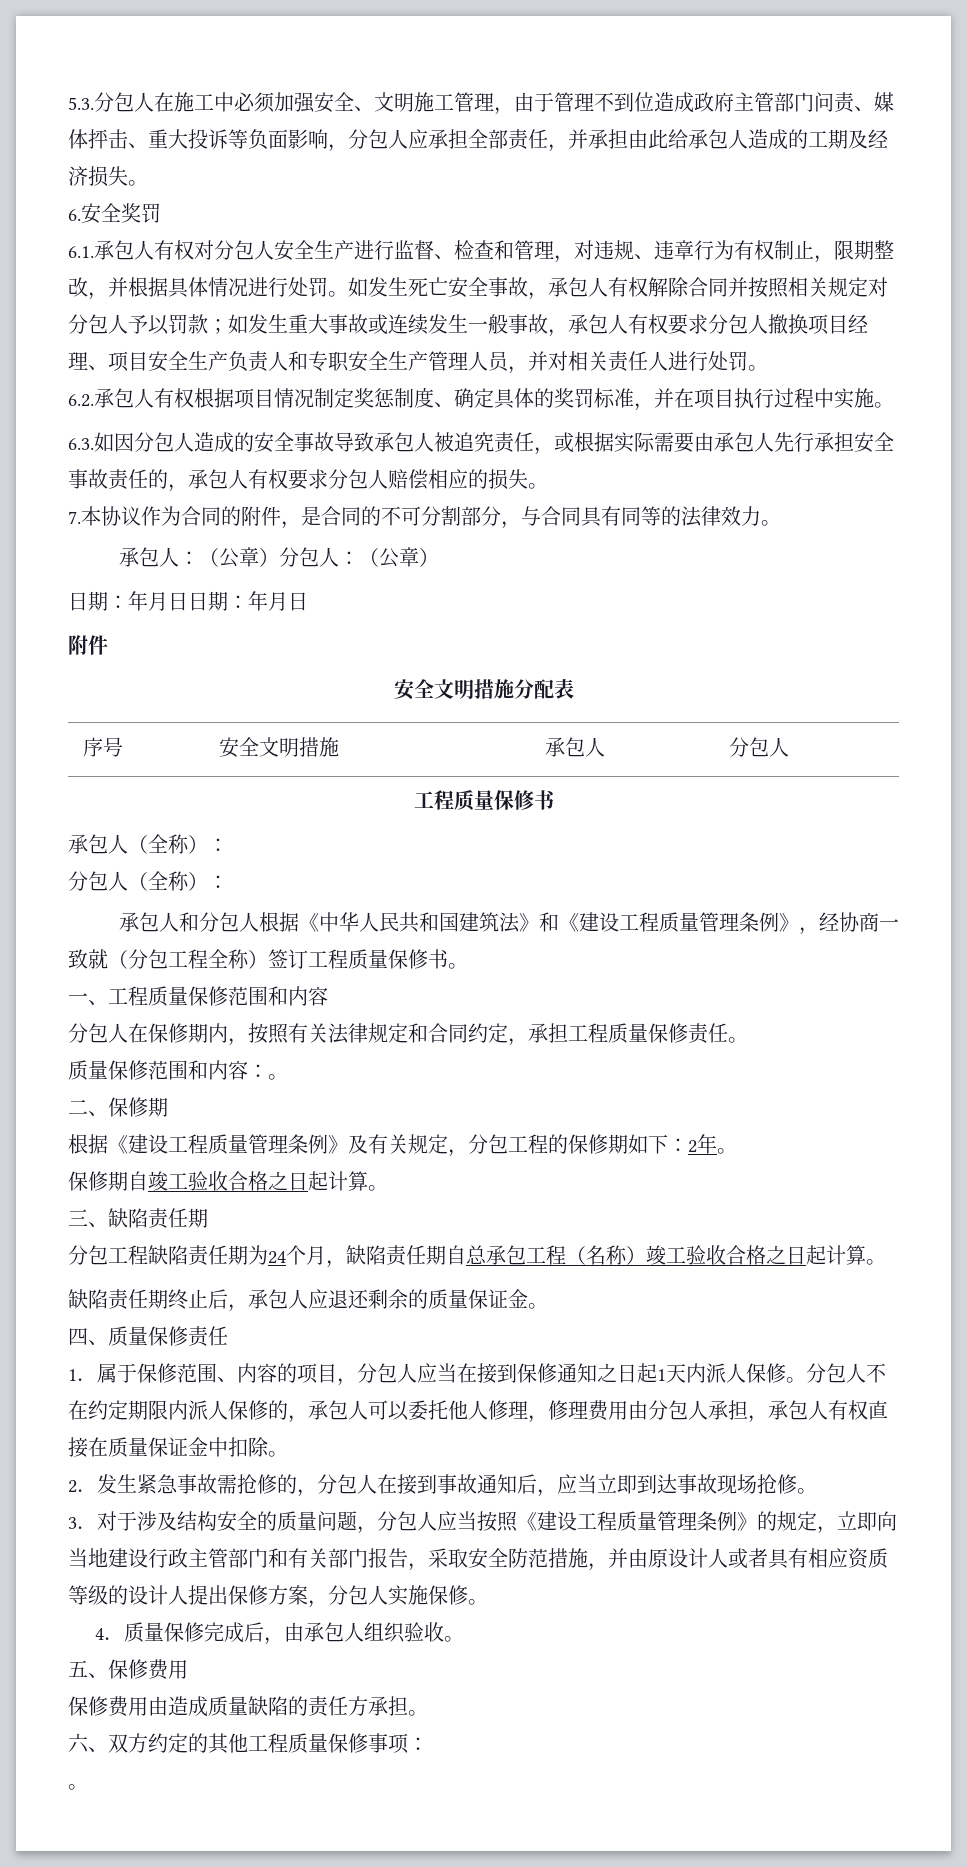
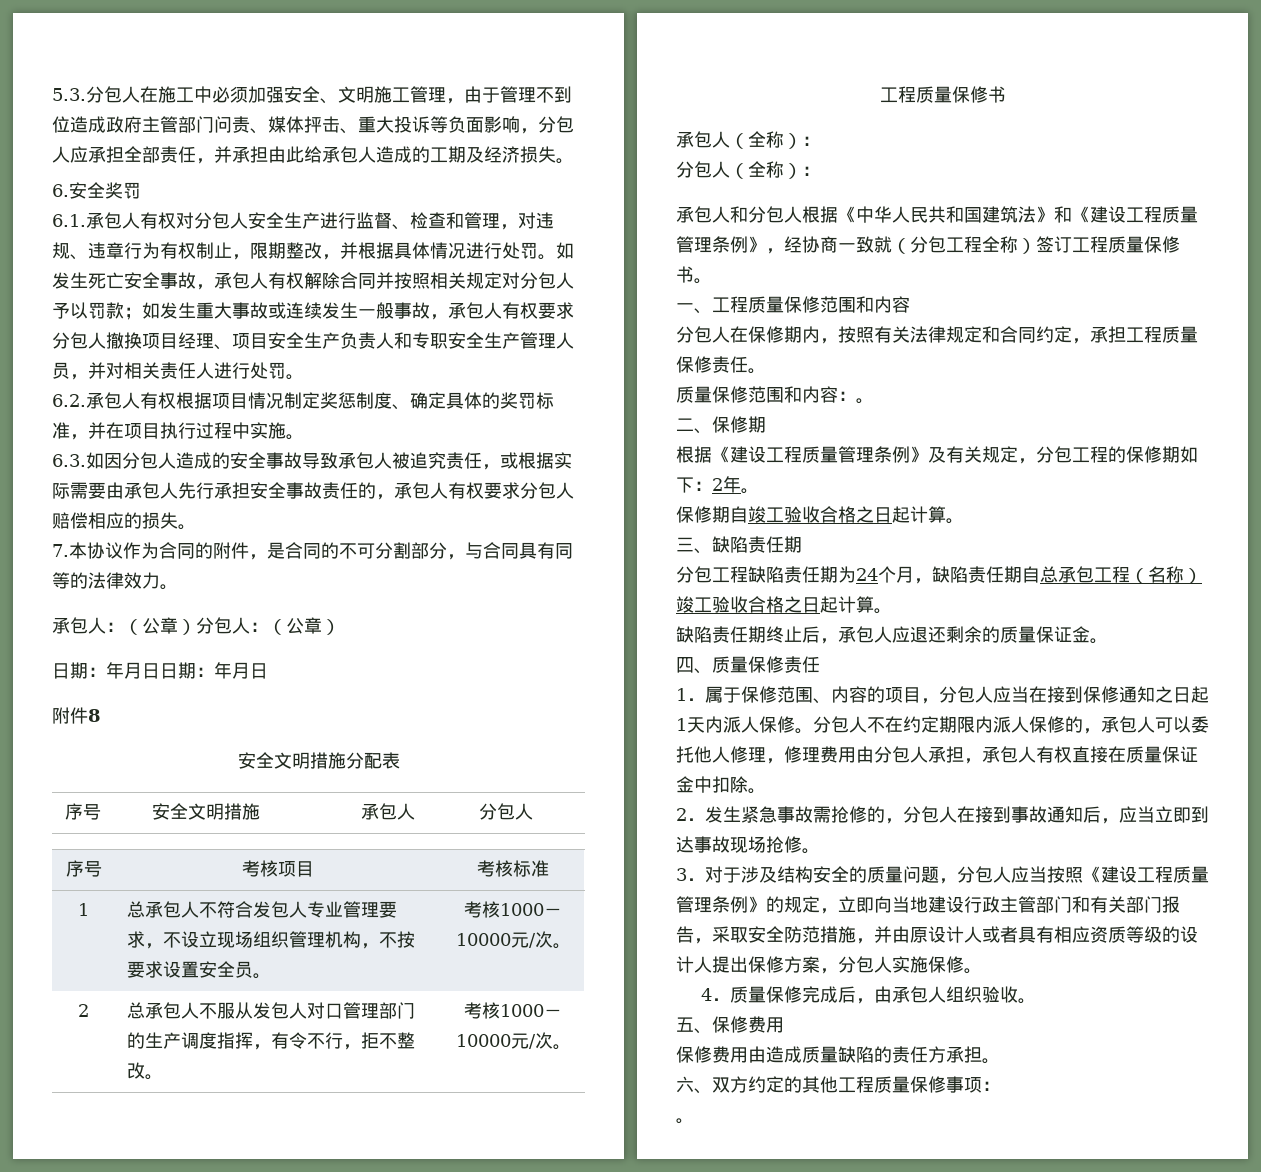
(108, 645) none -> [88,709,101,722] 8
(790, 747) none -> [65,860,102,877] [242,860,314,877] [477,860,549,877] [78,903,89,916] [127,901,398,918] [127,931,416,949] [127,961,272,979] [464,901,562,918] [455,931,571,949] [78,1004,89,1017] [127,1002,416,1019] [127,1032,416,1050] [127,1062,164,1080] [464,1002,562,1019] [455,1032,571,1050] // 序号 | 考核项目 | 考核标准 // 1 | 总承包人不符合发包人专业管理要求，不设立现场组织管理机构，不按要求设置安全员。 | 考核1000－10000元/次。 // 2 | 总承包人不服从发包人对口管理部门的生产调度指挥，有令不行，拒不整改。 | 考核1000－10000元/次。

